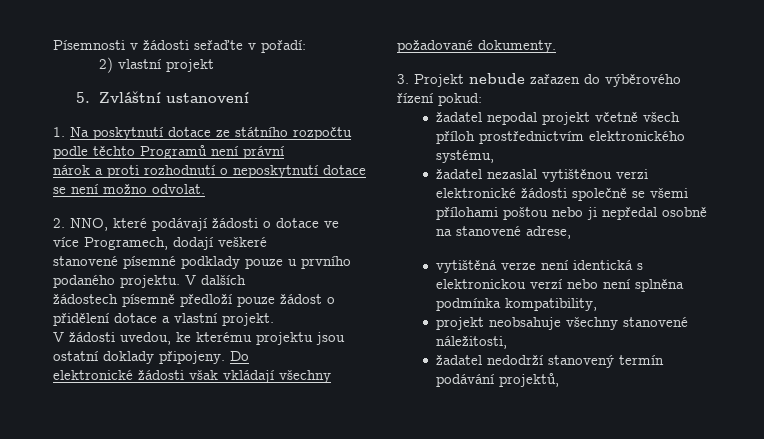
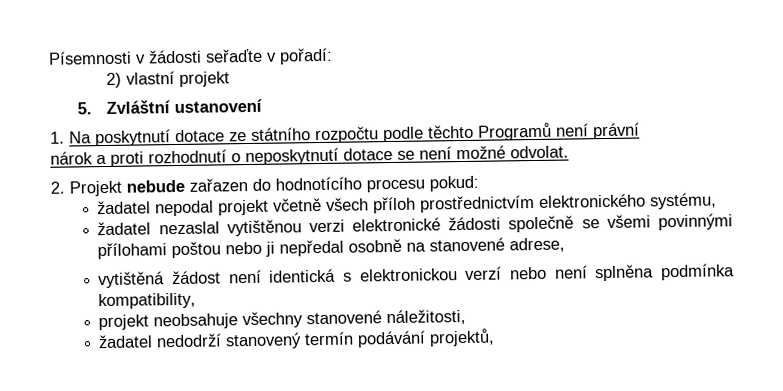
[103,184,147,194] možno -> [456,145,506,160] možné
[70,218,339,231] [53,237,267,250] [53,256,351,269] [53,275,246,288] [53,294,335,307] [53,313,274,326] [53,332,345,345] [53,351,249,364] [53,370,331,383] [397,40,556,53] [397,74,409,84] NNO, které podávají žádosti o dotace ve více Programech, dodají veškeré // stanovené písemné podklady pouze u prvního podaného projektu. V dalších // žádostech písemně předloží pouze žádost o přidělení dotace a vlastní projekt. // V žádosti uvedou, ke kterému projektu jsou ostatní doklady připojeny. Do // elektronické žádosti však vkládají všechny požadované dokumenty. // 3. -> (65, 187) none
[605,74,681,87] [397,93,433,103] výběrového řízení -> [275,176,425,193] hodnotícího procesu
(689, 193) none -> [657,213,733,231] povinnými
[501,262,537,270] verze -> [172,270,222,285] žádost

